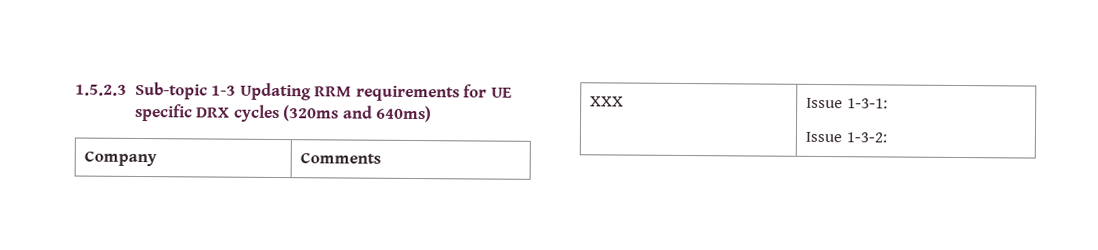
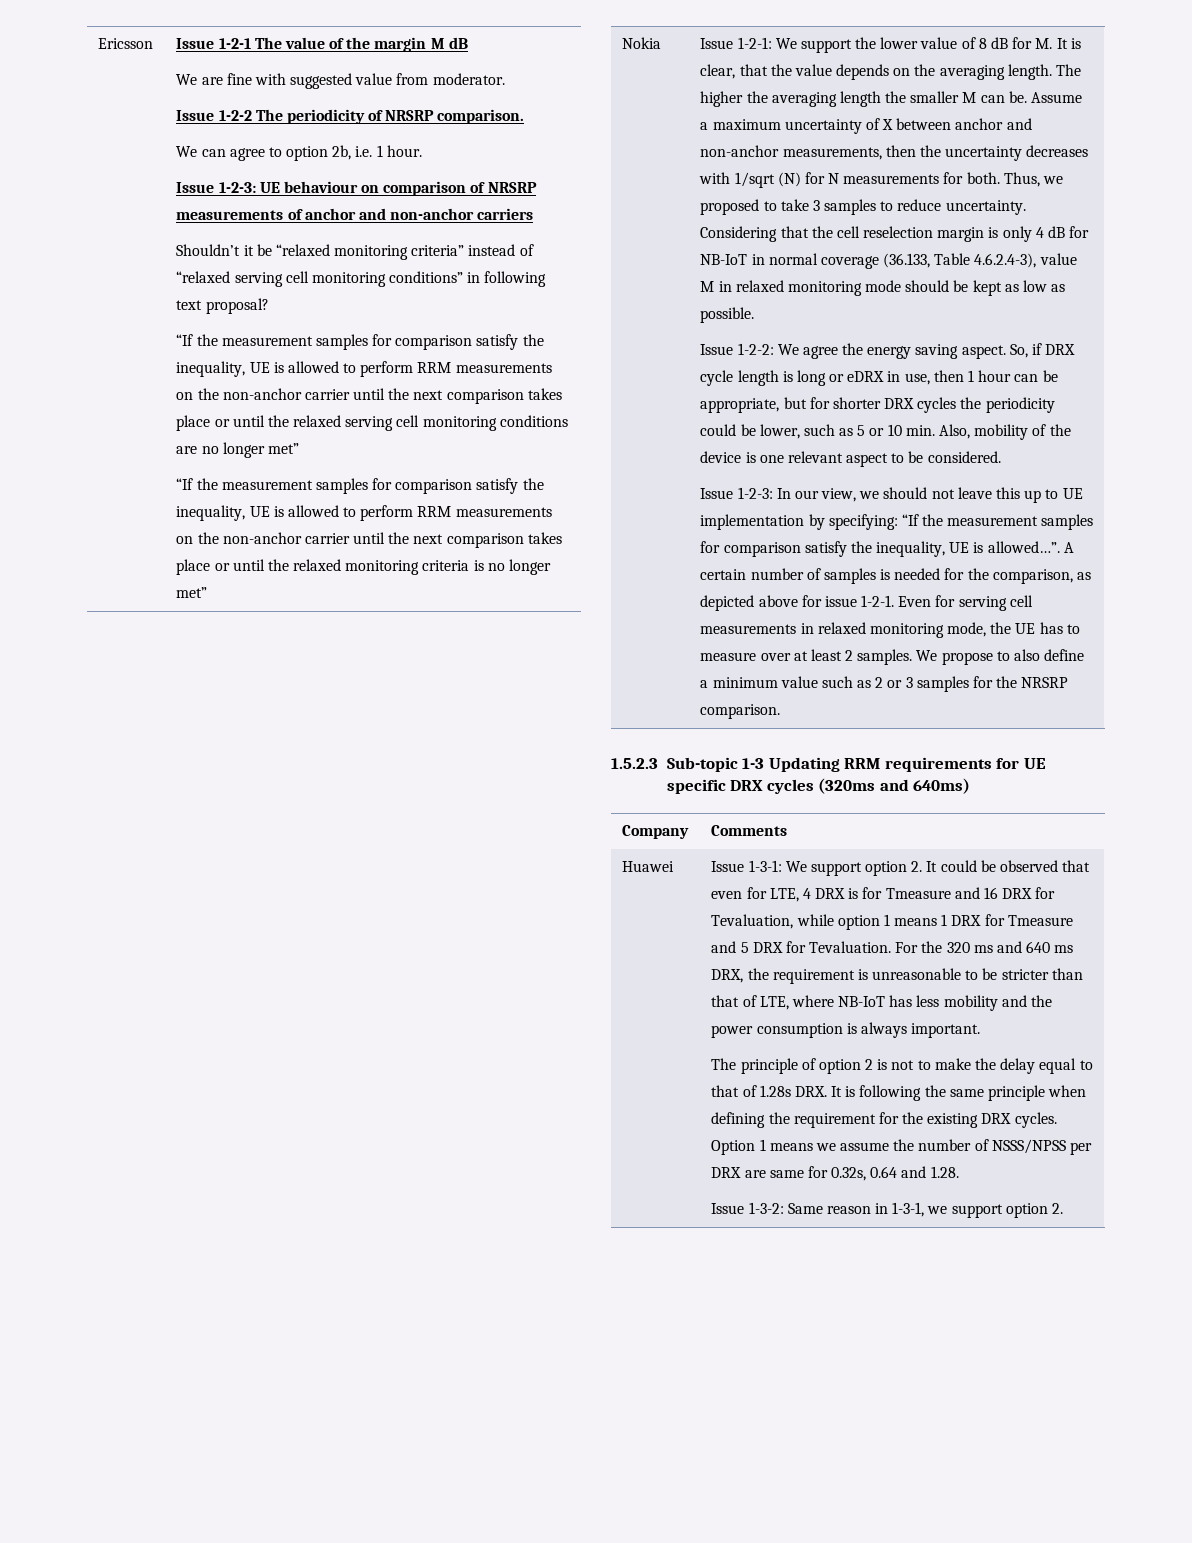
(75, 90) none -> [98,38,154,49] [176,37,468,52] [176,73,505,89] [176,109,525,124] [176,145,422,161] [176,181,537,196] [176,208,534,220] [176,244,534,260] [176,271,547,287] [176,298,269,314] [176,334,544,350] [176,361,552,377] [176,388,562,404] [176,415,568,431] [176,442,299,458] [176,478,544,494] [176,505,552,521] [176,532,562,548] [176,559,552,575] [176,587,208,598] [622,37,662,49] [700,37,1081,53] [700,64,1082,80] [700,91,1083,107] [700,118,1032,134] [700,145,1089,161] [699,172,1064,188] [700,199,1026,215] [700,226,1090,242] [700,253,1077,269] [700,280,1066,296] [700,307,755,323] [700,343,1076,359] [700,370,1058,386] [700,397,1055,413] [700,424,1071,440] [700,451,1001,467] [700,487,1083,503] [700,514,1094,530] [700,541,1074,557] [700,568,1092,584] [700,595,1033,611] [700,622,1080,638] [700,649,1085,665] [700,676,1069,692] [700,704,781,719] Ericsson | Issue 1-2-1 The value of the margin M dB // We are fine with suggested value from moderator. // Issue 1-2-2 The periodicity of NRSRP comparison. // We can agree to option 2b, i.e. 1 hour. // Issue 1-2-3: UE behaviour on comparison of NRSRP measurements of anchor and non-anchor carriers // Shouldn’t it be “relaxed monitoring criteria” instead of “relaxed serving cell monitoring conditions” in following text proposal? // “If the measurement samples for comparison satisfy the inequality, UE is allowed to perform RRM measurements on the non-anchor carrier until the next comparison takes place or until the relaxed serving cell monitoring conditions are no longer met” // “If the measurement samples for comparison satisfy the inequality, UE is allowed to perform RRM measurements on the non-anchor carrier until the next comparison takes place or until the relaxed monitoring criteria is no longer met” // Nokia | Issue 1-2-1: We support the lower value of 8 dB for M. It is clear, that the value depends on the averaging length. The higher the averaging length the smaller M can be. Assume a maximum uncertainty of X between anchor and non-anchor measurements, then the uncertainty decreases with 1/sqrt (N) for N measurements for both. Thus, we proposed to take 3 samples to reduce uncertainty. Considering that the cell reselection margin is only 4 dB for NB-IoT in normal coverage (36.133, Table 4.6.2.4-3), value M in relaxed monitoring mode should be kept as low as possible. // Issue 1-2-2: We agree the energy saving aspect. So, if DRX cycle length is long or eDRX in use, then 1 hour can be appropriate, but for shorter DRX cycles the periodicity could be lower, such as 5 or 10 min. Also, mobility of the device is one relevant aspect to be considered. // Issue 1-2-3: In our view, we should not leave this up to UE implementation by specifying: “If the measurement samples for comparison satisfy the inequality, UE is allowed…”. A certain number of samples is needed for the comparison, as depicted above for issue 1-2-1. Even for serving cell measurements in relaxed monitoring mode, the UE has to measure over at least 2 samples. We propose to also define a minimum value such as 2 or 3 samples for the NRSRP comparison. //
[590,96,625,107] XXX -> [622,861,675,872] Huawei
[805,131,887,143] // Issue 1-3-2: -> [785,860,1091,876] [711,887,1056,902] [711,914,1073,930] [711,941,1074,953] [711,968,1083,984] [711,995,1053,1011] [711,1022,981,1038] [711,1058,1093,1074] [711,1085,1087,1101] [711,1112,1057,1128] [711,1139,1093,1155] [711,1166,959,1181] [711,1202,1064,1218] We support option 2. It could be observed that even for LTE, 4 DRX is for Tmeasure and 16 DRX for Tevaluation, while option 1 means 1 DRX for Tmeasure and 5 DRX for Tevaluation. For the 320 ms and 640 ms DRX, the requirement is unreasonable to be stricter than that of LTE, where NB-IoT has less mobility and the power consumption is always important. // The principle of option 2 is not to make the delay equal to that of 1.28s DRX. It is following the same principle when defining the requirement for the existing DRX cycles. Option 1 means we assume the number of NSSS/NPSS per DRX are same for 0.32s, 0.64 and 1.28. // Issue 1-3-2: Same reason in 1-3-1, we support option 2.

